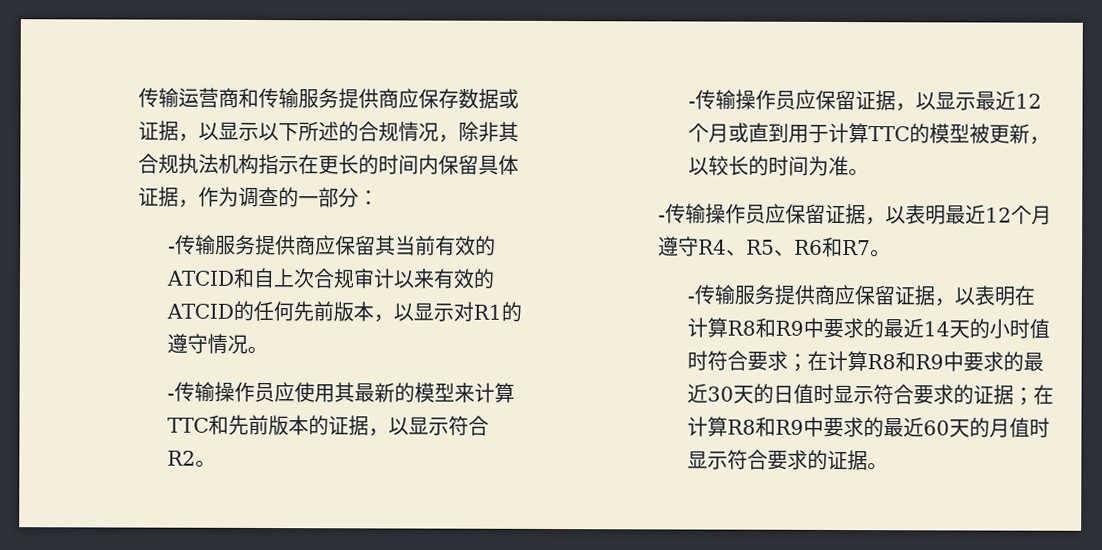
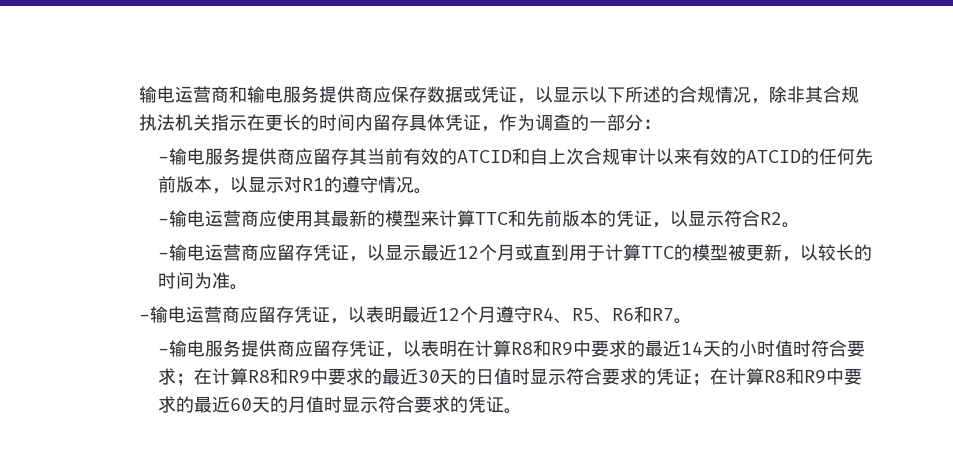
[137,87,179,108] 传输 -> [138,86,175,103] 输电
[257,87,299,109] 传输 -> [246,86,283,103] 输电
[137,120,179,141] 证据 -> [480,86,517,103] 凭证
[237,153,259,174] 构 -> [192,114,211,131] 关
[437,154,519,175] [137,186,179,207] 保留具体证据 -> [372,114,481,131] 留存具体凭证
[174,234,376,256] 传输服务提供商应保留 -> [169,148,350,165] 输电服务提供商应留存
[173,381,275,403] 传输操作员 -> [169,210,260,227] 输电运营商
[327,415,369,436] 证据 -> [616,210,653,227] 凭证
[694,89,896,111] 传输操作员应保留证据 -> [169,244,350,261] 输电运营商应留存凭证
[664,203,866,225] 传输操作员应保留证据 -> [149,306,330,323] 输电运营商应留存凭证
[693,284,935,306] 传输服务提供商应保留证据 -> [169,340,386,357] 输电服务提供商应留存凭证
[972,384,1014,405] 证据 -> [656,368,693,385] 凭证
[826,449,868,471] 证据 -> [468,396,505,413] 凭证

